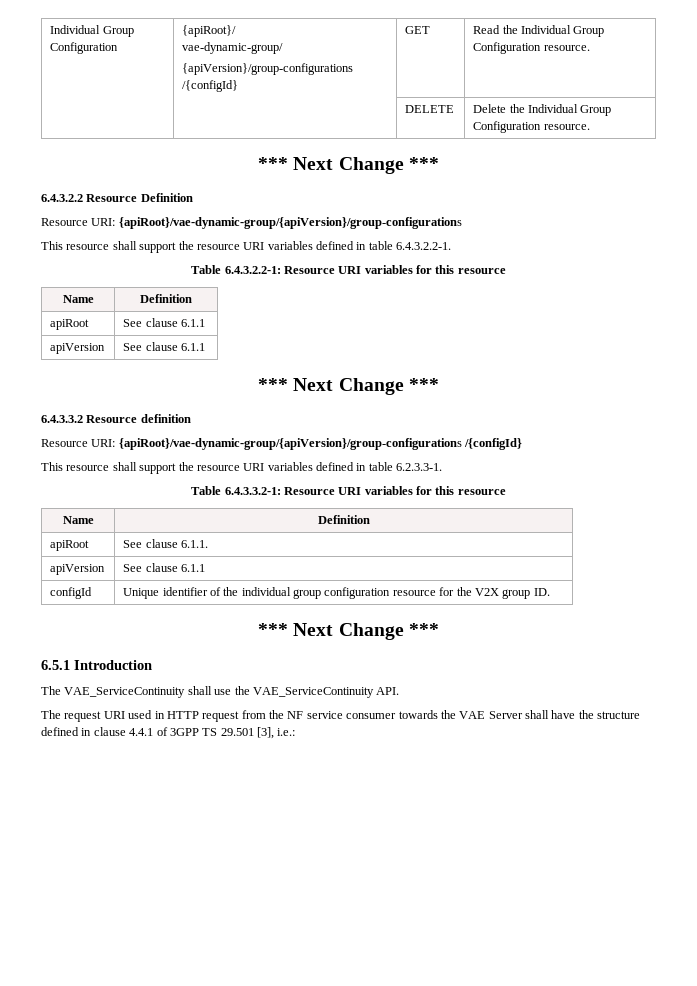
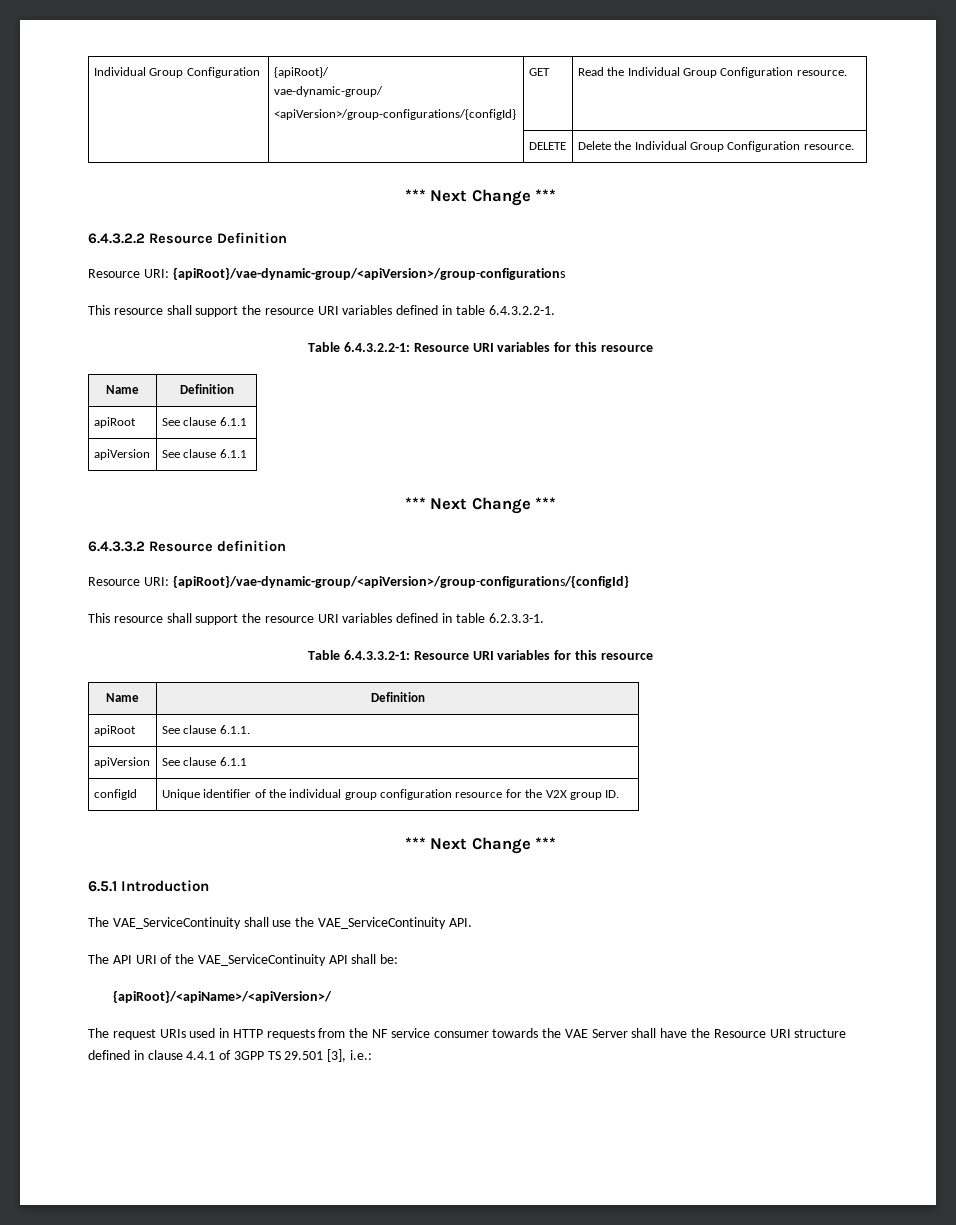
[182,63,354,75] [182,80,239,92] {apiVersion}/group-configurations /{configId} -> [273,109,516,120] <apiVersion>/group-configurations/{configId}
[118,217,462,229] {apiRoot}/vae-dynamic-group/{apiVersion}/group-configurations -> [172,267,565,280] {apiRoot}/vae-dynamic-group/<apiVersion>/group-configurations
[118,438,523,450] {apiRoot}/vae-dynamic-group/{apiVersion}/group-configurations /{configId} -> [172,575,629,588] {apiRoot}/vae-dynamic-group/<apiVersion>/group-configurations/{configId}
(400, 691) none -> [88,954,399,966] [113,990,333,1003] // The API URI of the VAE_ServiceContinuity API shall be: // {apiRoot}/<apiName>/<apiVersion>/
[103,711,125,719] URI -> [159,1029,186,1038] URIs
[202,711,240,722] request -> [266,1029,315,1040] requests
(594, 714) none -> [713,1029,791,1038] Resource URI

